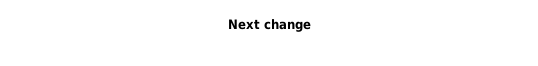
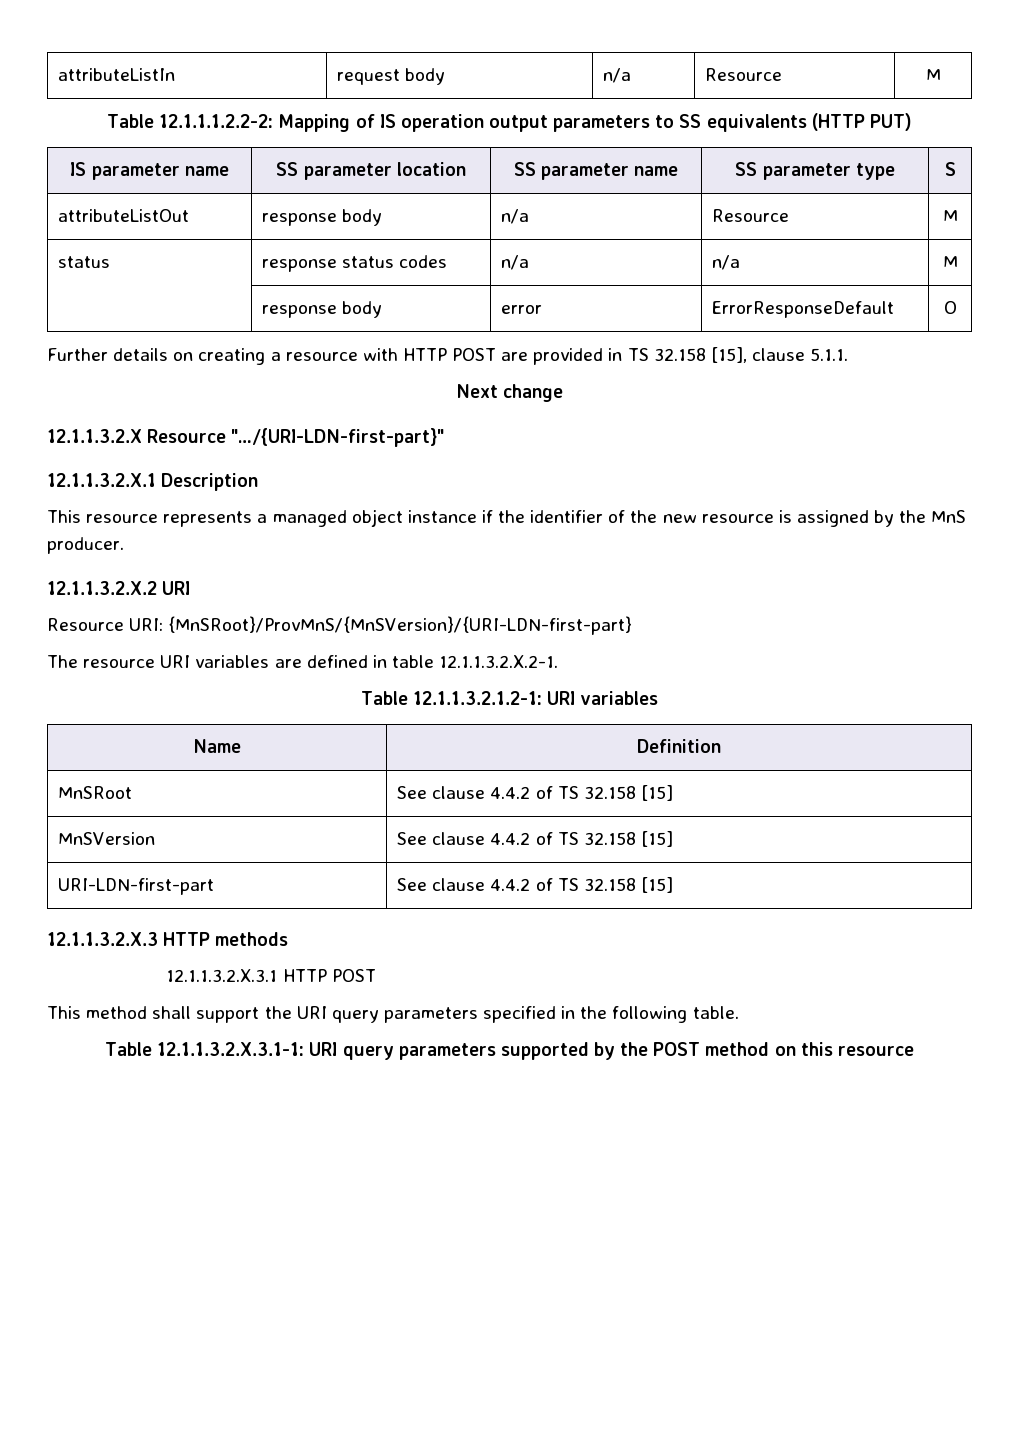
[227,19,311,32] Next change -> [58,68,176,81] [337,68,446,85] [603,68,632,83] [705,68,783,81] [925,69,941,81] [107,113,912,132] [70,162,229,180] [276,162,466,180] [513,162,679,180] [735,162,895,180] [944,162,956,176] [58,209,190,222] [262,209,383,226] [501,209,530,224] [712,209,790,222] [942,210,958,222] [58,256,111,268] [262,255,448,272] [501,255,530,270] [712,255,741,270] [942,256,958,268] [262,301,383,318] [501,305,543,314] [712,301,895,318] [943,301,957,314] [47,347,849,365] [455,384,564,402] [47,428,445,447] [47,473,259,491] [47,509,967,527] [47,537,124,554] [47,581,191,595] [47,616,633,635] [47,655,559,668] [360,691,659,705] [193,739,241,753] [637,739,721,753] [58,786,133,799] [397,785,673,801] [58,832,156,845] [397,831,673,847] [58,878,215,895] [397,877,673,893] [47,932,289,946] [166,969,376,982] [47,1006,739,1023] [105,1042,914,1060] attributeListIn | request body | n/a | Resource | M // Table 12.1.1.1.2.2-2: Mapping of IS operation output parameters to SS equivalents (HTTP PUT) // IS parameter name | SS parameter location | SS parameter name | SS parameter type | S // attributeListOut | response body | n/a | Resource | M // status | response status codes | n/a | n/a | M // | response body | error | ErrorResponseDefault | O // Further details on creating a resource with HTTP POST are provided in TS 32.158 [15], clause 5.1.1. // Next change // 12.1.1.3.2.X Resource "…/{URI-LDN-first-part}" // 12.1.1.3.2.X.1 Description // This resource represents a managed object instance if the identifier of the new resource is assigned by the MnS producer. // 12.1.1.3.2.X.2 URI // Resource URI: {MnSRoot}/ProvMnS/{MnSVersion}/{URI-LDN-first-part} // The resource URI variables are defined in table 12.1.1.3.2.X.2-1. // Table 12.1.1.3.2.1.2-1: URI variables // Name | Definition // MnSRoot | See clause 4.4.2 of TS 32.158 [15] // MnSVersion | See clause 4.4.2 of TS 32.158 [15] // URI-LDN-first-part | See clause 4.4.2 of TS 32.158 [15] // 12.1.1.3.2.X.3 HTTP methods // 12.1.1.3.2.X.3.1 HTTP POST // This method shall support the URI query parameters specified in the following table. // Table 12.1.1.3.2.X.3.1-1: URI query parameters supported by the POST method on this resource

